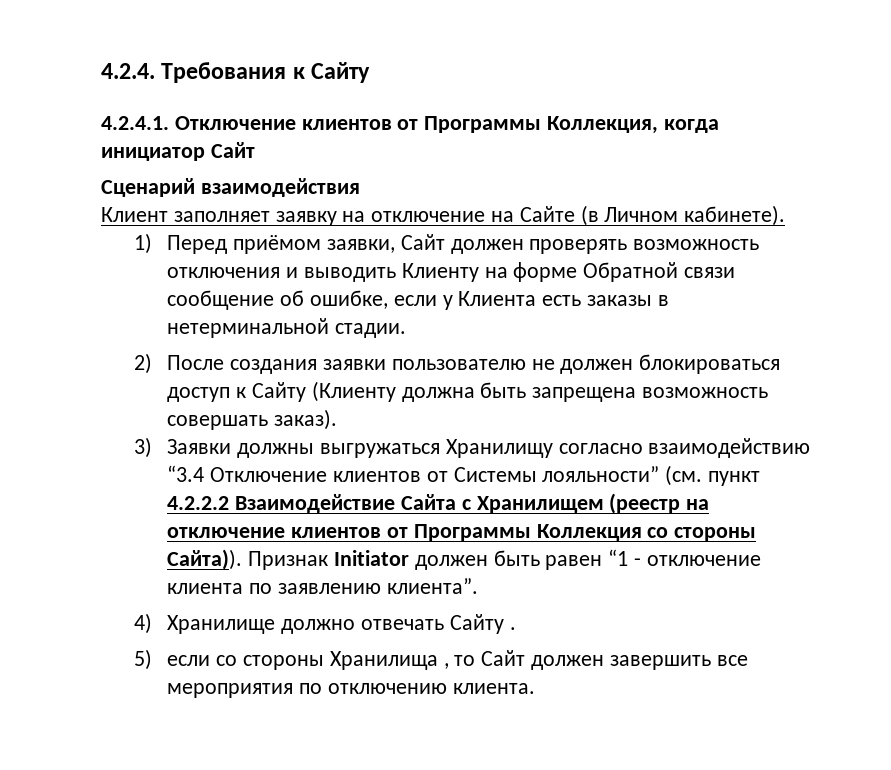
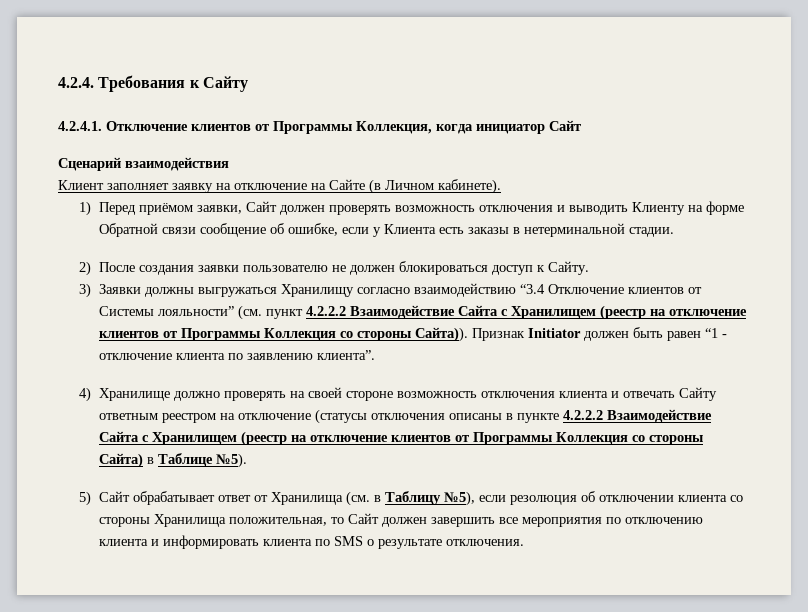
[251,381,768,402] [167,409,338,430] Сайту (Клиенту должна быть запрещена возможность совершать заказ). -> [548,261,590,275] Сайту.
[360,614,516,634] [134,649,211,670] отвечать Сайту . // 5) если -> [224,387,718,401] [99,409,713,424] [99,431,704,446] [99,453,248,468] [78,491,728,506] проверять на своей стороне возможность отключения клиента и отвечать Сайту ответным реестром на отключение (статусы отключения описаны в пункте 4.2.2.2 Взаимодействие Сайта с Хранилищем (реестр на отключение клиентов от Программы Коллекция со стороны Сайта) в Таблице №5). // 5) Сайт обрабатывает ответ от Хранилища (см. в Таблицу №5), если резолюция об отключении клиента
[443,663,449,669] , -> [229,517,328,526] положительная,
[452,683,535,694] клиента. -> [99,535,525,549] клиента и информировать клиента по SMS о результате отключения.

